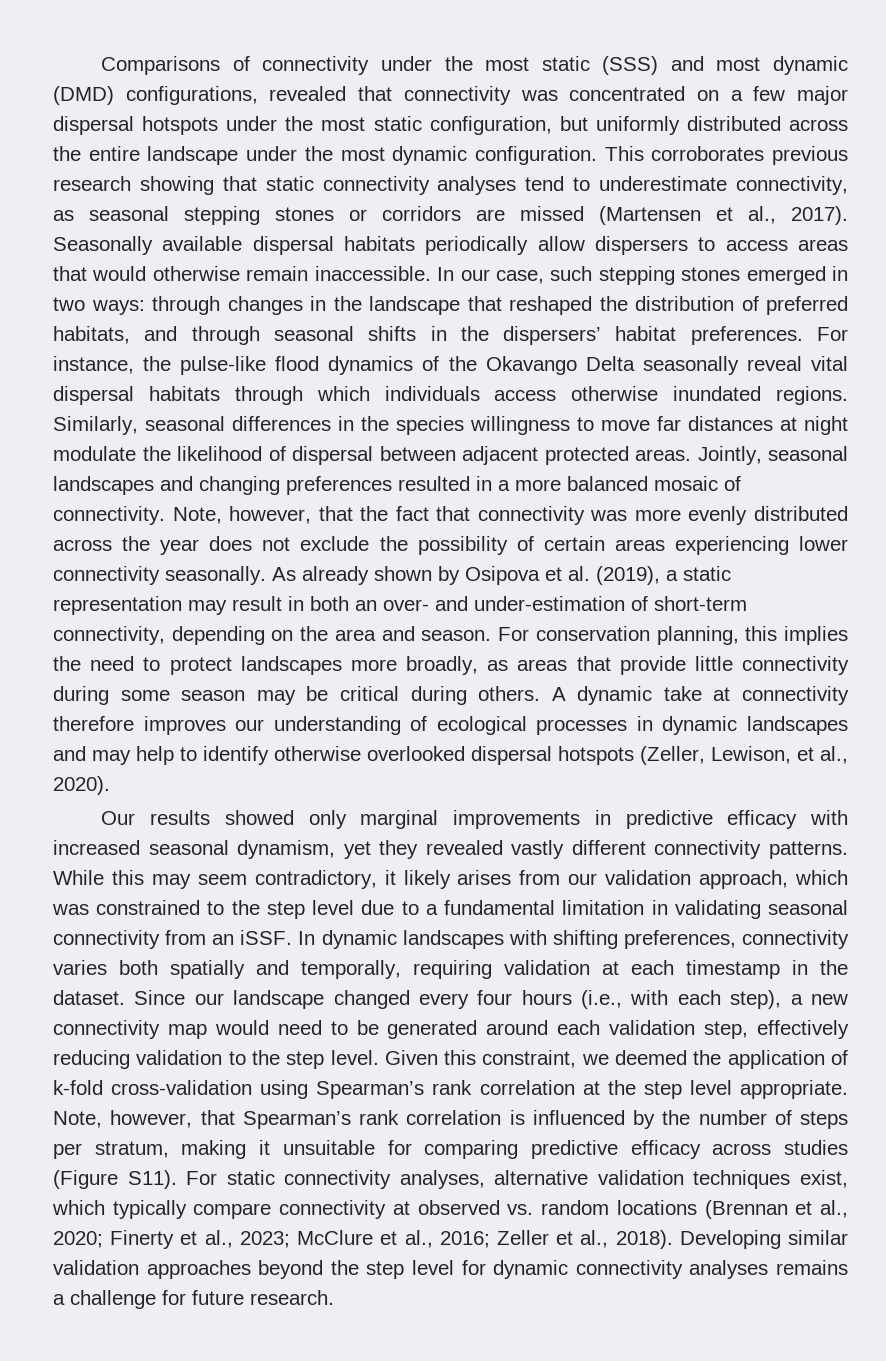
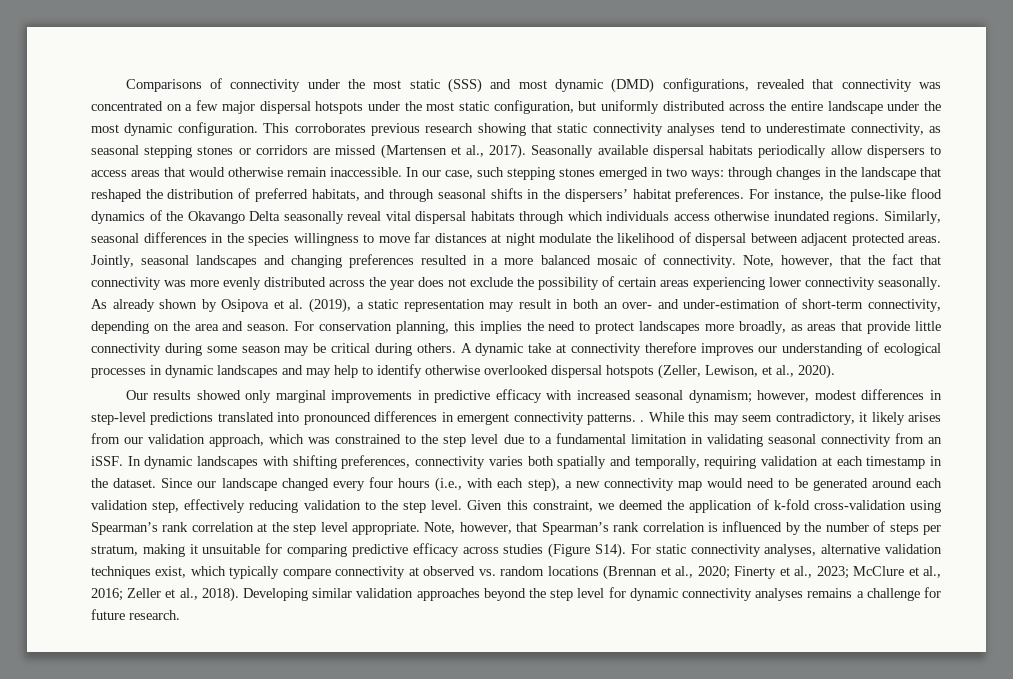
[237,840,646,859] dynamism, yet they revealed vastly different -> [688,389,942,403] [91,411,510,425] dynamism; however, modest differences in step-level predictions translated into pronounced differences in emergent
(848, 850) none -> [640,420,645,422] .
[127,1170,177,1189] S11). -> [595,543,627,558] S14).

